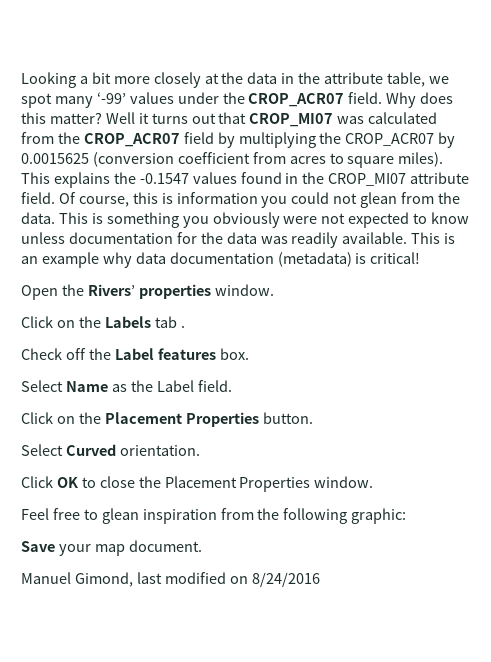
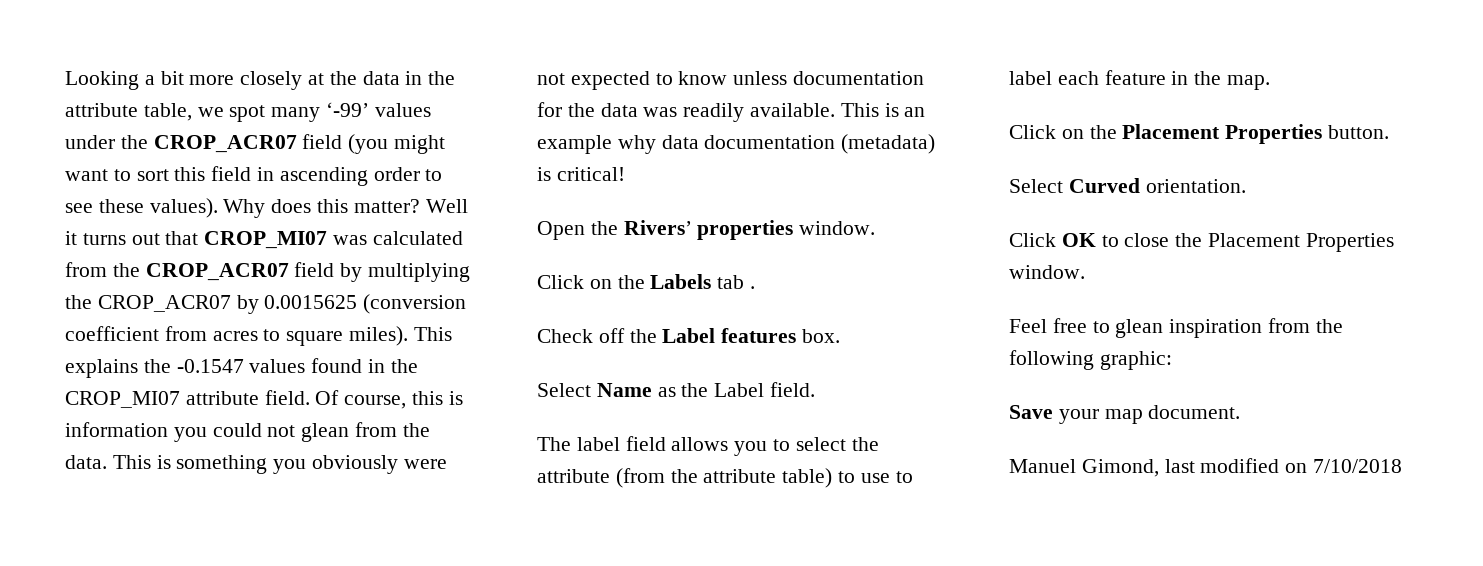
[348,92,383,104] field. -> [302,134,446,154] [65,166,443,186] [65,198,218,218] field (you might want to sort this field in ascending order to see these values).
(232, 386) none -> [537,436,879,456] [537,468,913,488] [1009,70,1271,90] // The label field allows you to select the attribute (from the attribute table) to use to label each feature in the map.
[251,572,320,587] 8/24/2016 -> [1313,459,1403,473] 7/10/2018

